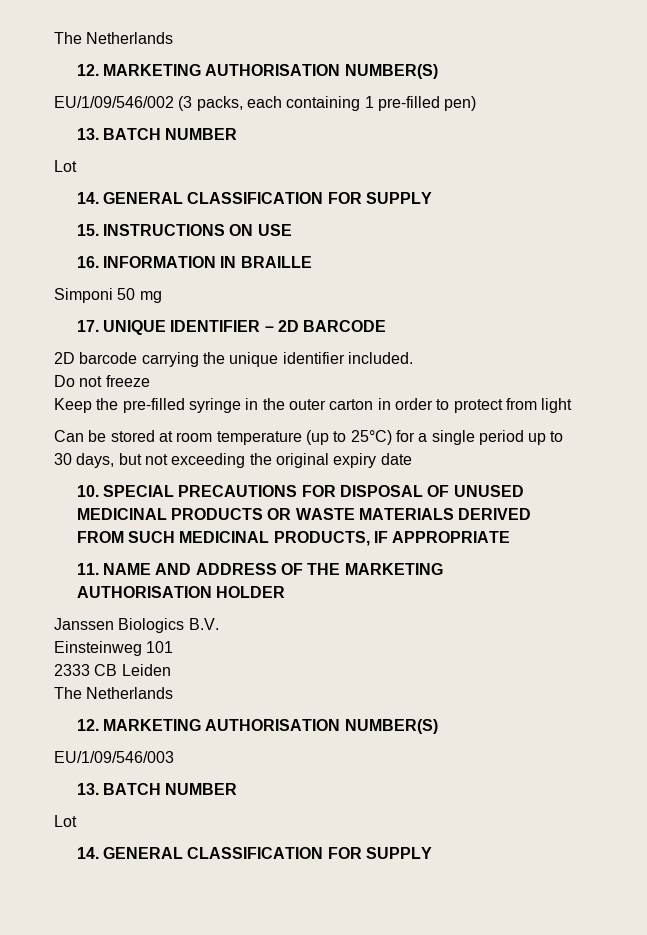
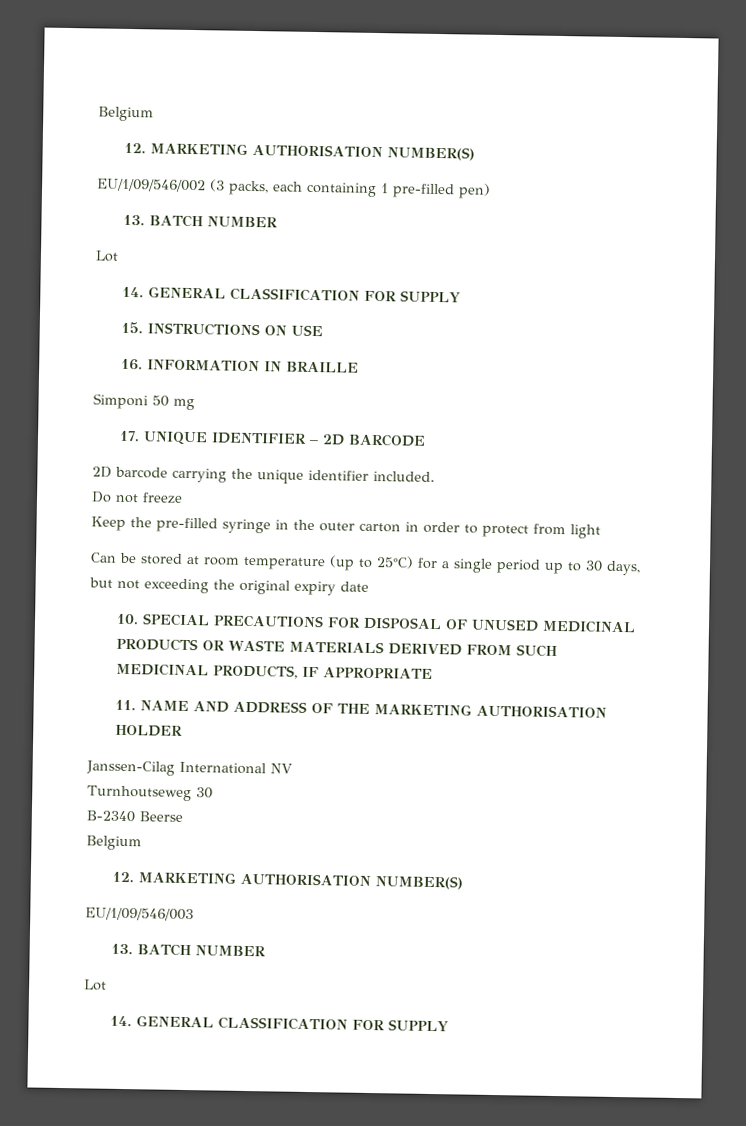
[54,32,174,44] The Netherlands -> [98,106,154,122] Belgium
[54,618,219,633] [54,641,174,656] [54,664,171,676] [54,687,174,699] Janssen Biologics B.V. // Einsteinweg 101 // 2333 CB Leiden // The Netherlands -> [86,760,293,776] [87,785,213,802] [86,810,183,823] [86,835,142,851] Janssen-Cilag International NV // Turnhoutseweg 30 // B-2340 Beerse // Belgium

